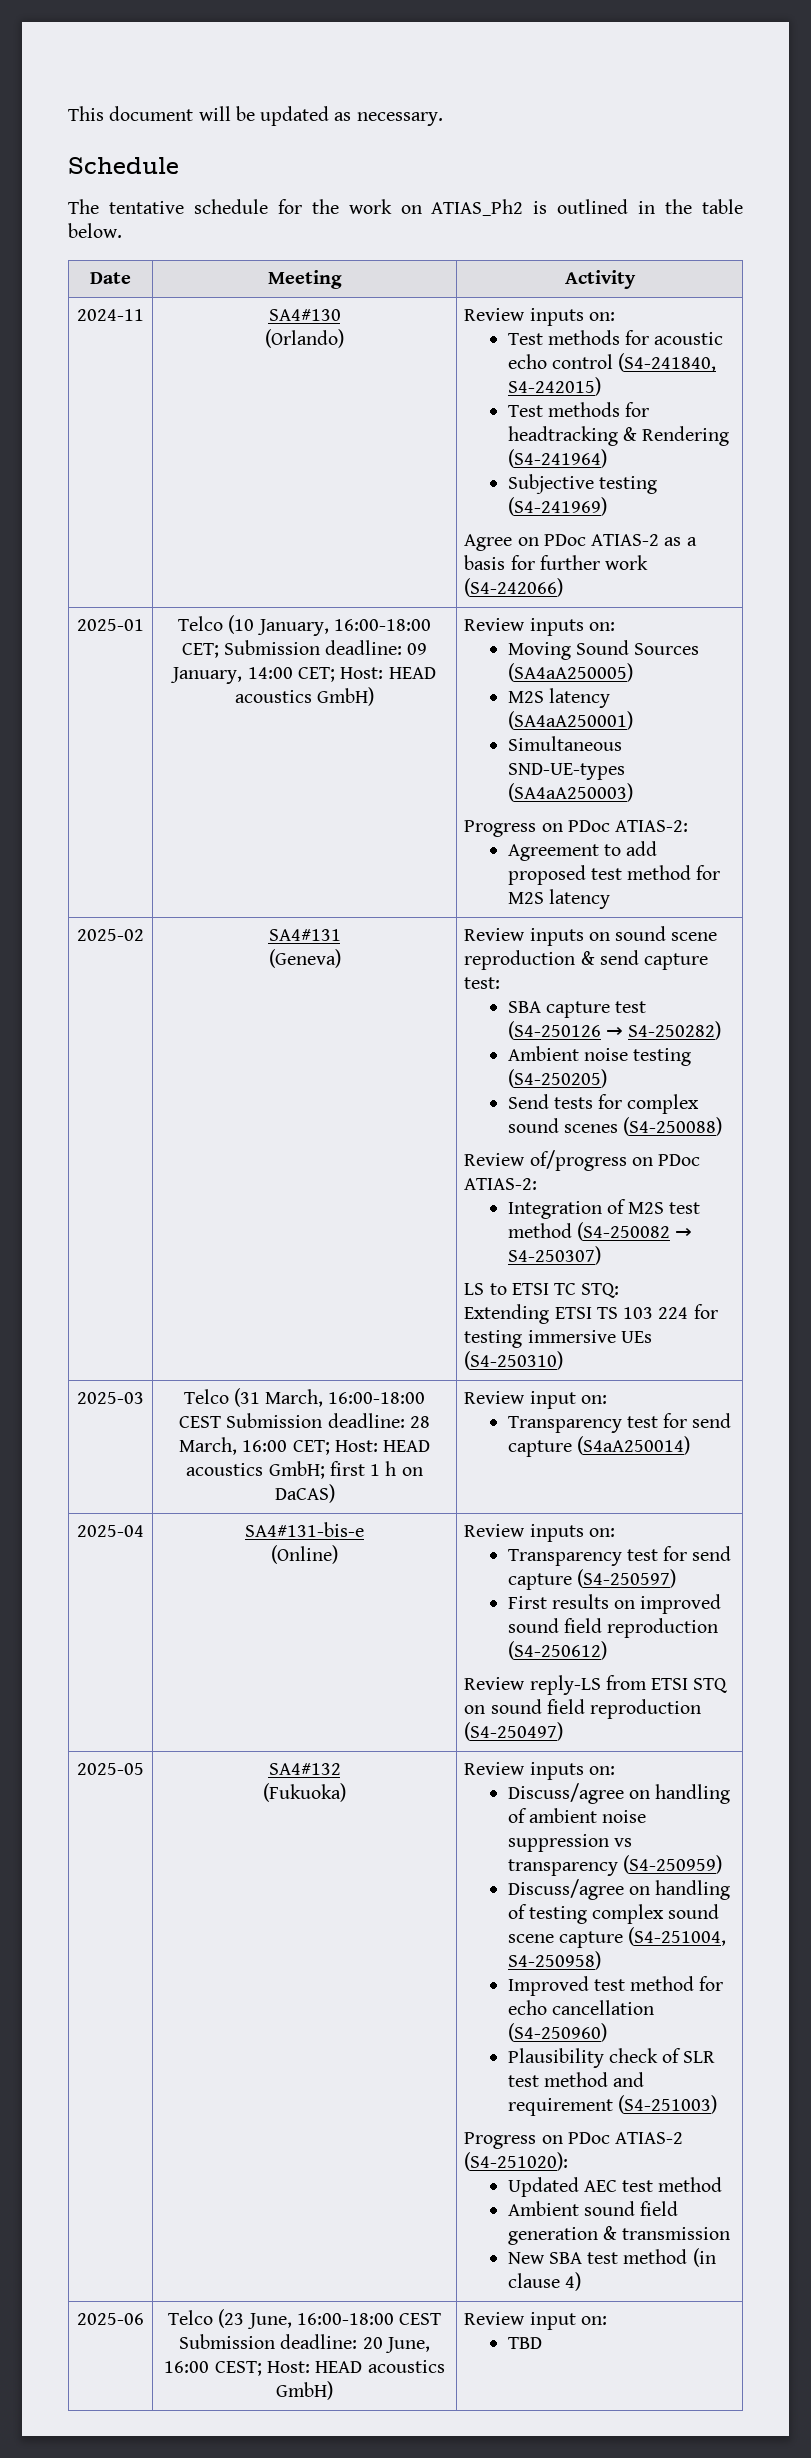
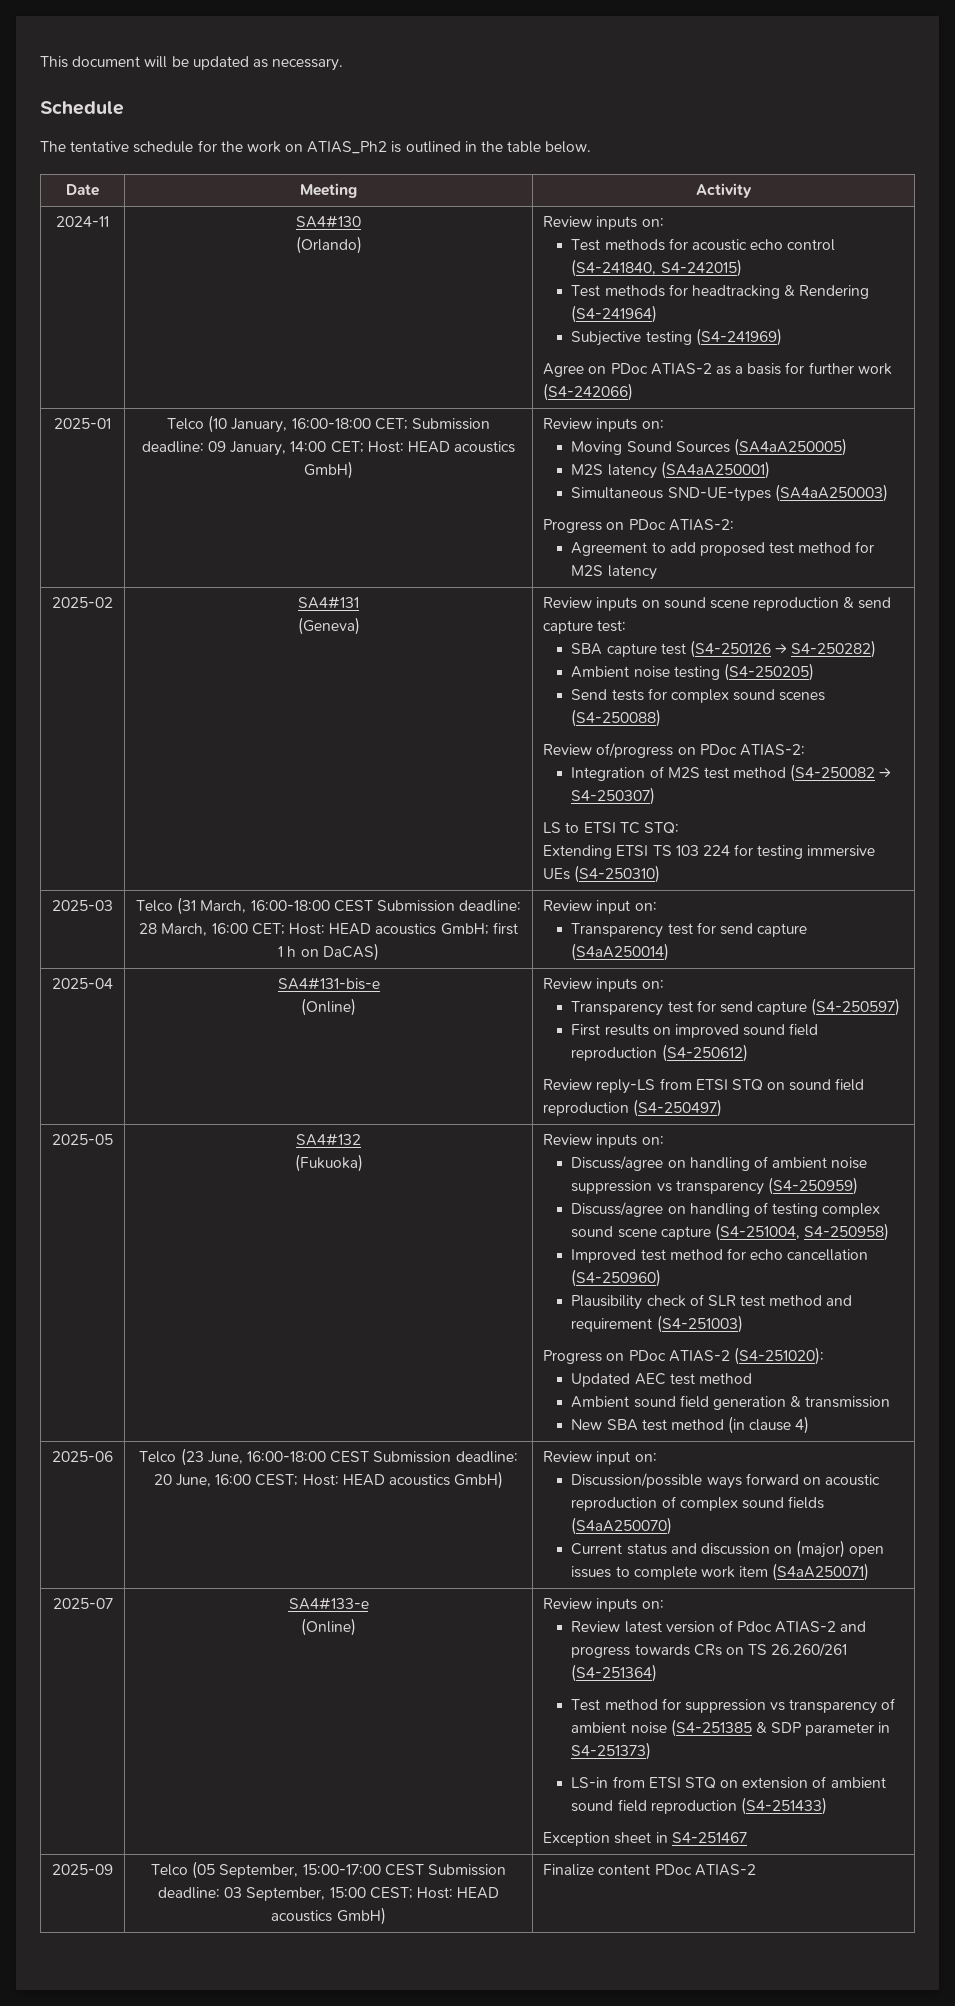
[507,2337,542,2349] TBD -> [571,1473,881,1489] [571,1496,825,1511] [571,1517,673,1535] [571,1540,885,1558] [571,1563,870,1581] [52,1598,113,1609] [288,1597,369,1610] [301,1618,356,1636] [543,1598,664,1612] [571,1620,867,1633] [571,1643,848,1658] [571,1664,658,1682] [571,1698,896,1714] [571,1719,891,1737] [571,1742,652,1760] [571,1776,886,1789] [571,1797,827,1815] [543,1832,747,1846] [52,1864,113,1875] [151,1861,506,1879] [157,1887,500,1901] [271,1907,386,1925] [543,1864,756,1876] Discussion/possible ways forward on acoustic reproduction of complex sound fields (S4aA250070) // Current status and discussion on (major) open issues to complete work item (S4aA250071) // 2025-07 | SA4#133-e // (Online) | Review inputs on: // Review latest version of Pdoc ATIAS-2 and progress towards CRs on TS 26.260/261 (S4-251364) // Test method for suppression vs transparency of ambient noise (S4-251385 & SDP parameter in S4-251373) // LS-in from ETSI STQ on extension of ambient sound field reproduction (S4-251433) // Exception sheet in S4-251467 // 2025-09 | Telco (05 September, 15:00-17:00 CEST Submission deadline: 03 September, 15:00 CEST; Host: HEAD acoustics GmbH) | Finalize content PDoc ATIAS-2

